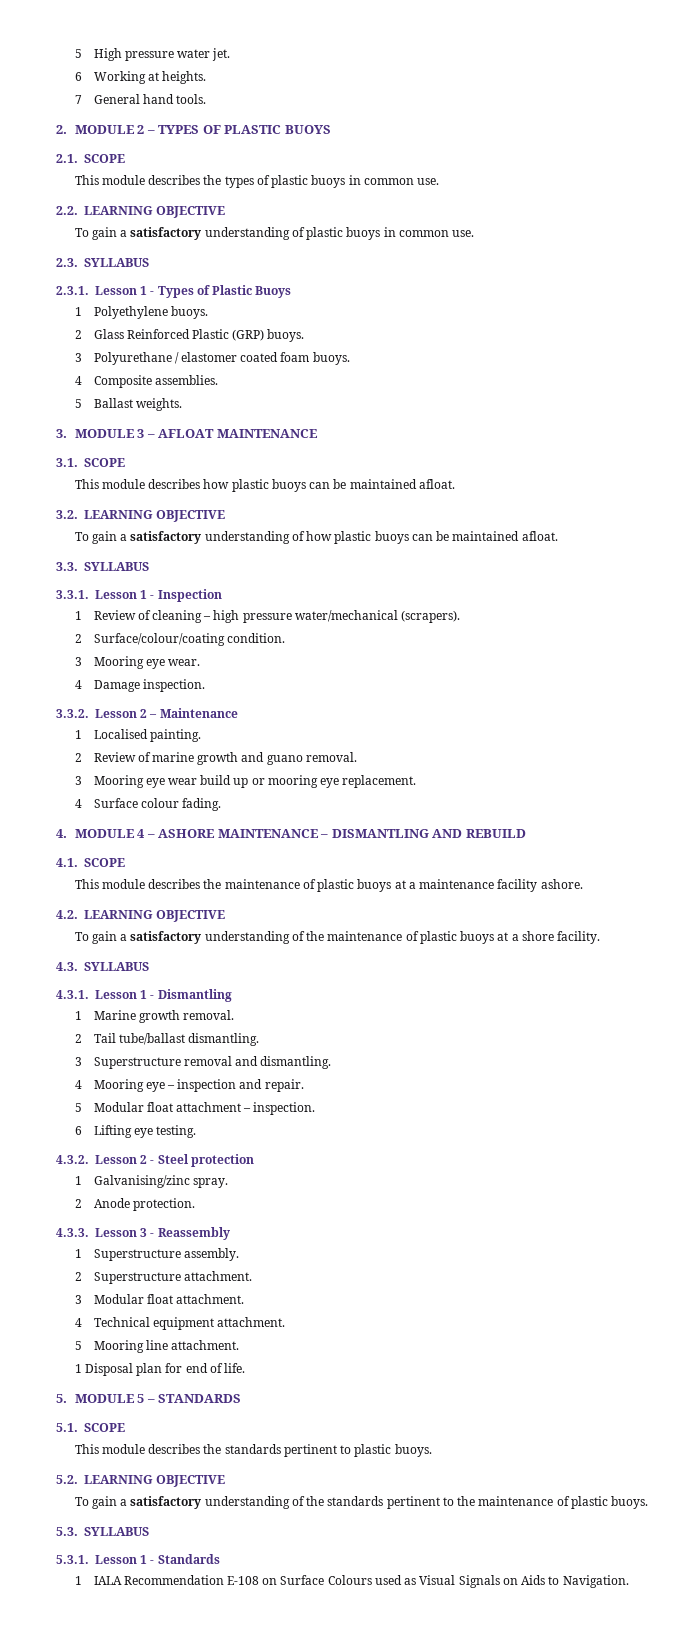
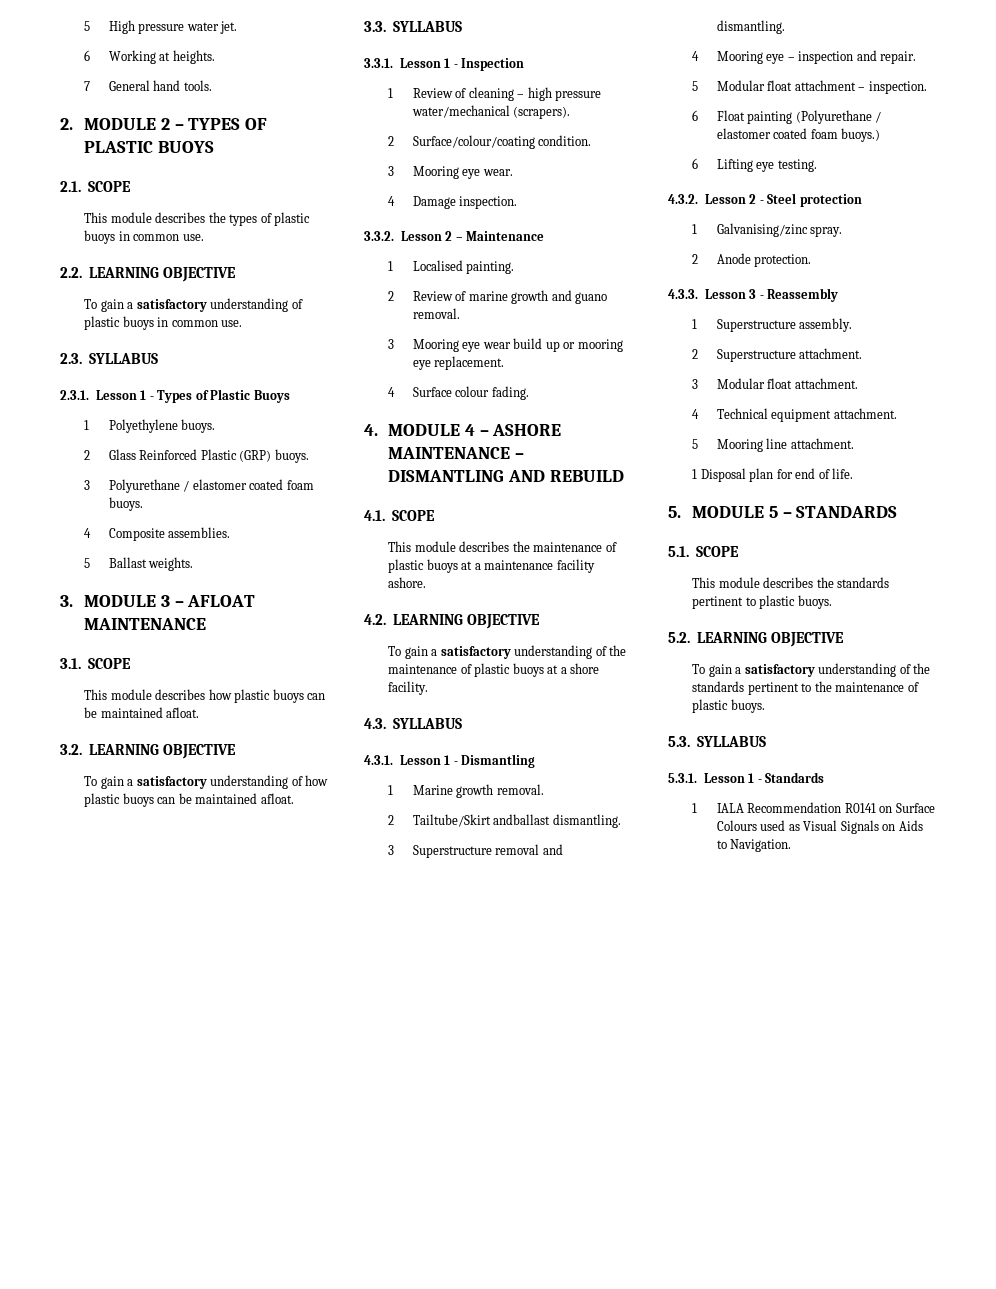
[93,1033,185,1045] Tail tube/ballast -> [412,814,551,827] Tailtube/Skirt andballast
(316, 1108) none -> [692,110,882,124] [716,128,881,142] // 6 Float painting (Polyurethane / elastomer coated foam buoys.)
[227,1576,260,1585] E-108 -> [844,803,876,813] R0141

